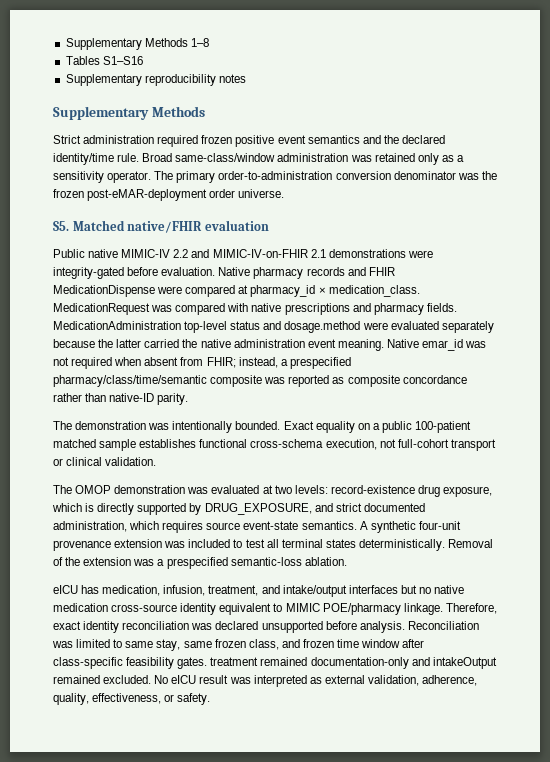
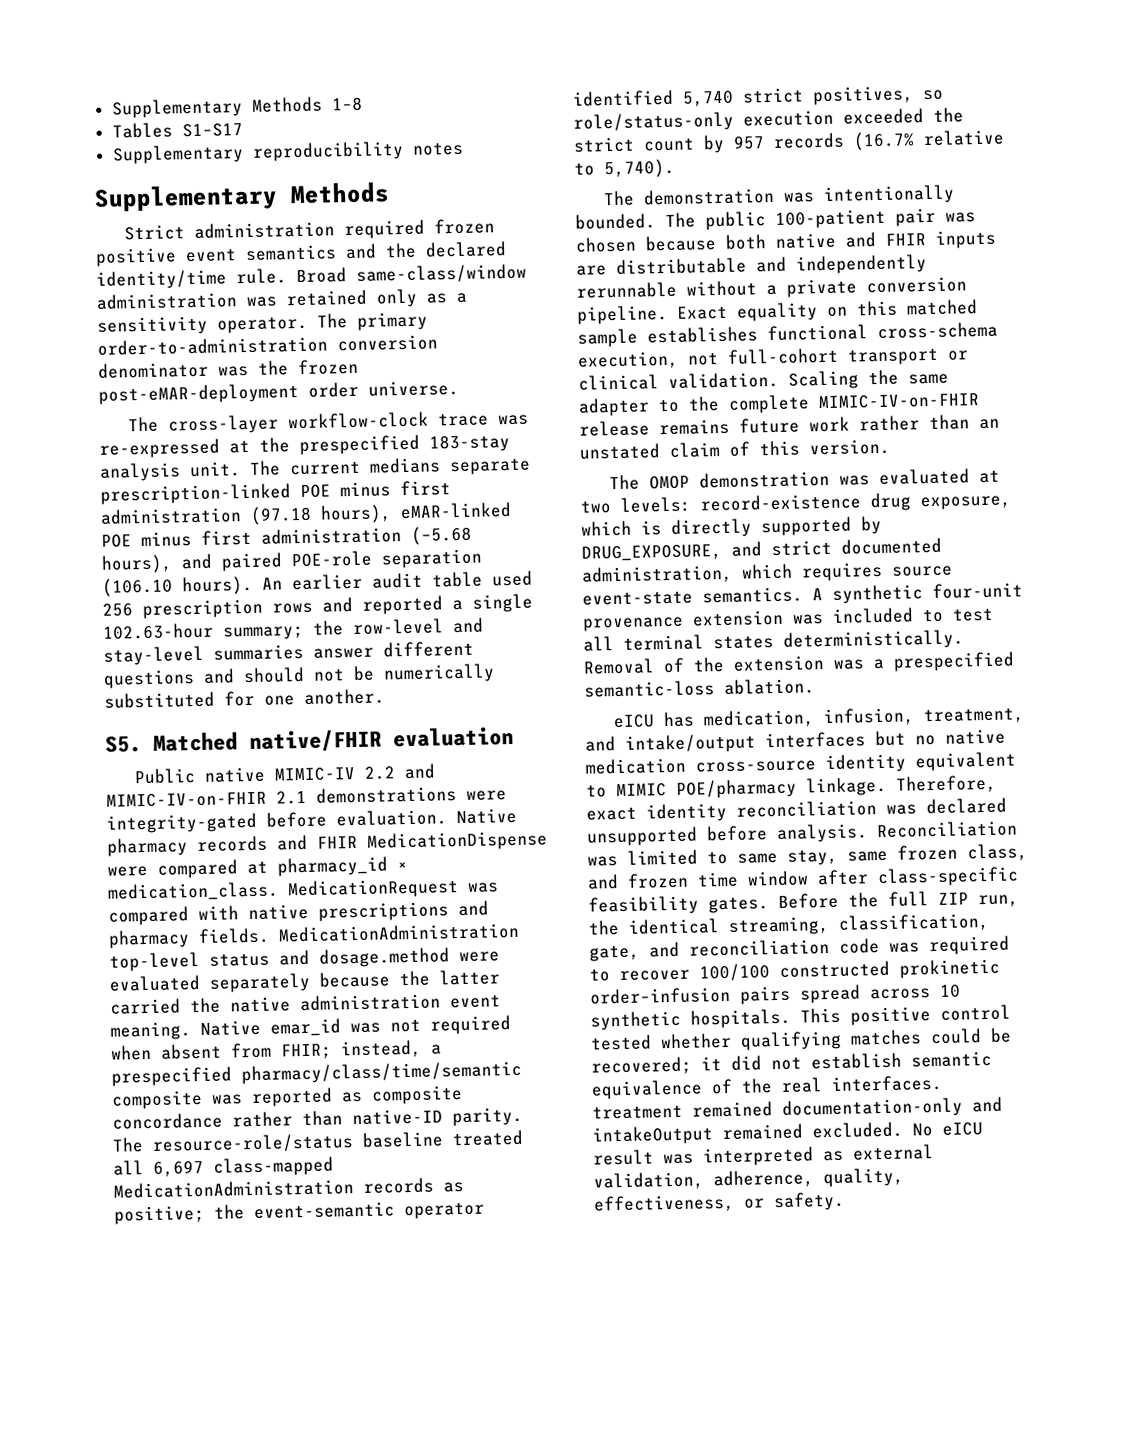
[102,56,143,65] S1–S16 -> [181,123,243,138] S1–S17
(285, 193) none -> [128,411,530,435] [99,434,510,459] [99,457,531,482] [100,480,451,505] [100,502,512,525] [101,525,472,548] [101,548,482,574] [102,570,533,597] [102,593,533,620] [103,617,484,641] [103,640,474,666] [103,663,495,689] [104,688,385,709] // The cross-layer workflow-clock trace was re-expressed at the prespecified 183-stay analysis unit. The current medians separate prescription-linked POE minus first administration (97.18 hours), eMAR-linked POE minus first administration (−5.68 hours), and paired POE-role separation (106.10 hours). An earlier audit table used 256 prescription rows and reported a single 102.63-hour summary; the row-level and stay-level summaries answer different questions and should not be numerically substituted for one another.
(189, 399) none -> [112,1129,523,1154] [113,1156,334,1177] [113,1177,464,1199] [114,1201,485,1225] [572,85,944,107] [573,107,964,133] [573,129,1005,154] [574,158,675,179] The resource-role/status baseline treated all 6,697 class-mapped MedicationAdministration records as positive; the event-semantic operator identified 5,740 strict positives, so role/status-only execution exceeded the strict count by 957 records (16.7% relative to 5,740).
[283,421,472,433] Exact equality on a public 100-patient -> [665,207,976,231] [575,229,997,253] [576,254,927,276] [576,276,967,299] [577,300,898,325] The public 100-patient pair was chosen because both native and FHIR inputs are distributable and independently rerunnable without a private conversion pipeline. Exact equality on this
(157, 461) none -> [788,369,949,390] [578,393,980,417] [579,414,1000,437] [579,438,890,460] Scaling the same adapter to the complete MIMIC-IV-on-FHIR release remains future work rather than an unstated claim of this version.
(208, 663) none -> [778,891,1019,909] [588,912,989,936] [589,935,1010,962] [589,958,1000,982] [590,984,961,1005] [590,1004,1011,1031] [590,1027,1012,1051] [591,1050,992,1076] [591,1074,943,1100] Before the full ZIP run, the identical streaming, classification, gate, and reconciliation code was required to recover 100/100 constructed prokinetic order–infusion pairs spread across 10 synthetic hospitals. This positive control tested whether qualifying matches could be recovered; it did not establish semantic equivalence of the real interfaces.

